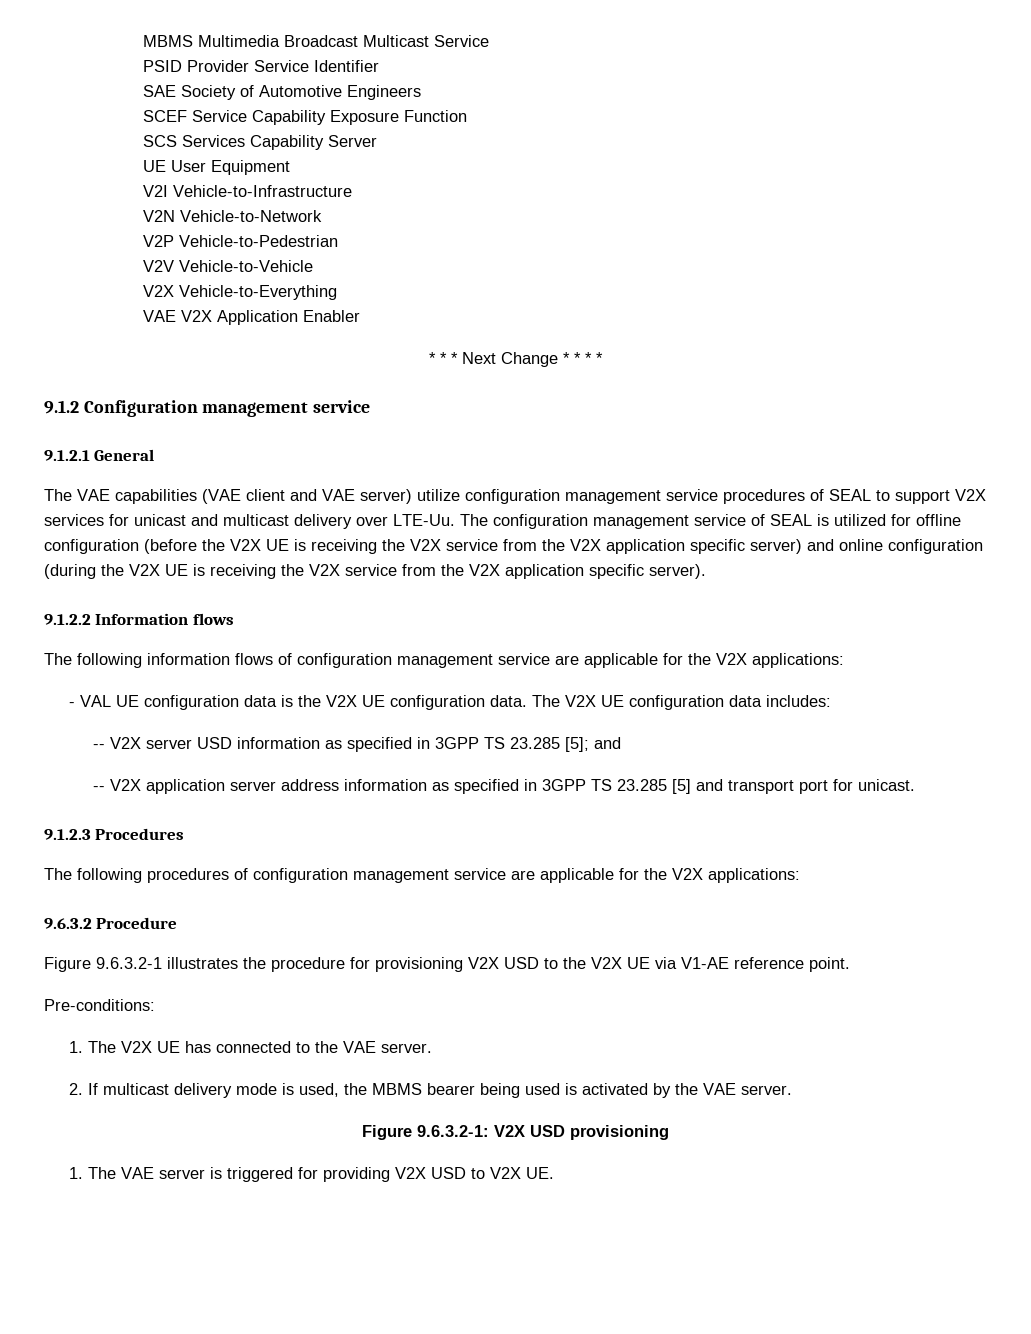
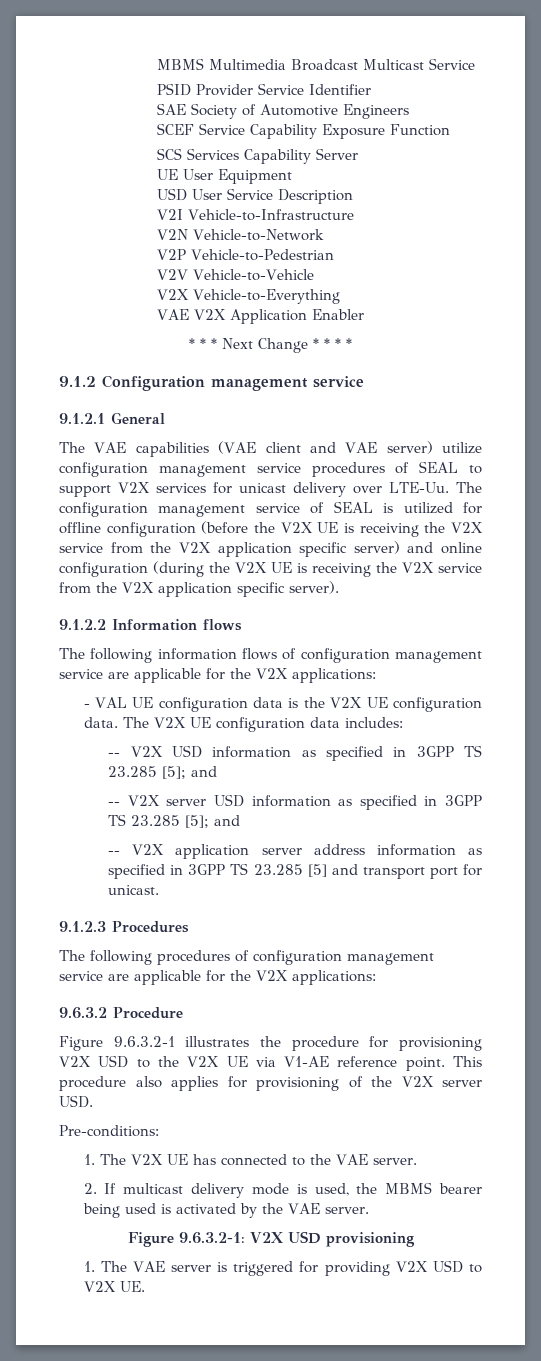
(290, 167) none -> [157,188,354,204] // USD User Service Description
[191,514,289,526] and multicast -> (286, 488) none
(831, 701) none -> [108,745,483,761] [108,766,218,779] // -- V2X USD information as specified in 3GPP TS 23.285 [5]; and
(850, 964) none -> [453,1056,483,1067] [59,1076,482,1091] [59,1095,93,1108] This procedure also applies for provisioning of the V2X server USD.

